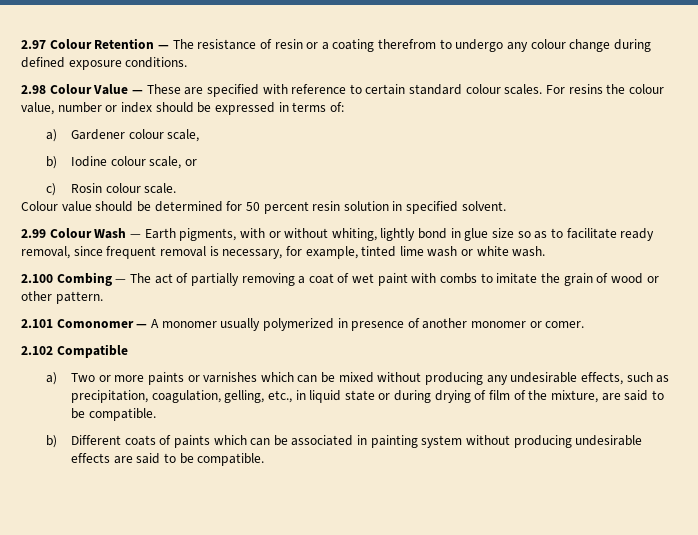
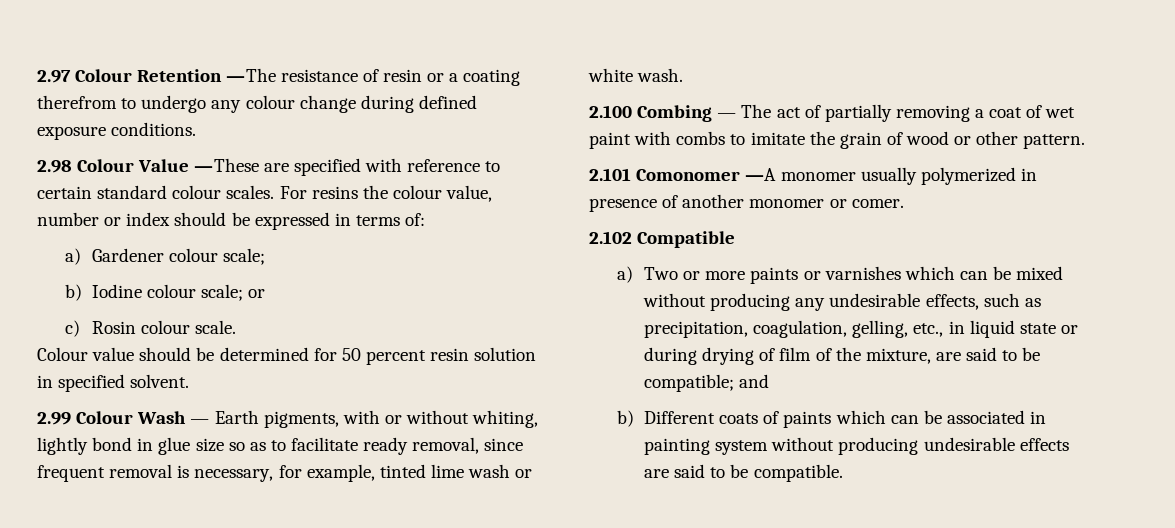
[167,129,200,142] scale, -> [223,248,266,265] scale;
[149,156,182,169] scale, -> [201,284,244,301] scale;
[88,408,156,421] compatible. -> [644,374,770,392] compatible; and

